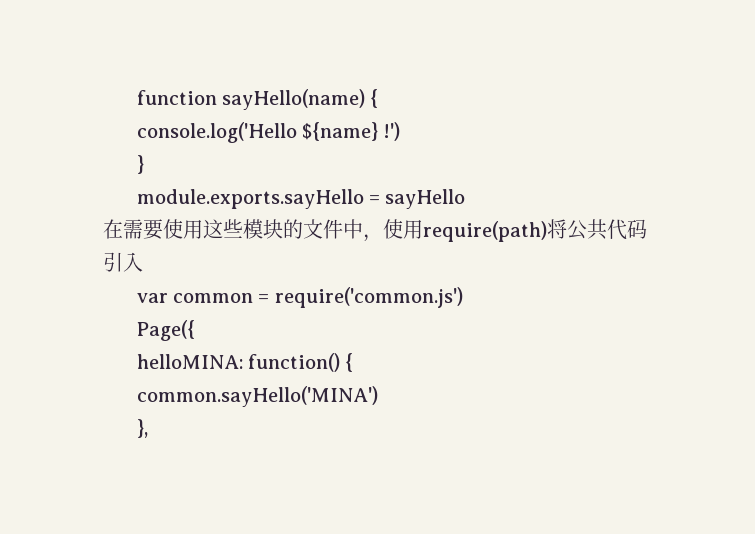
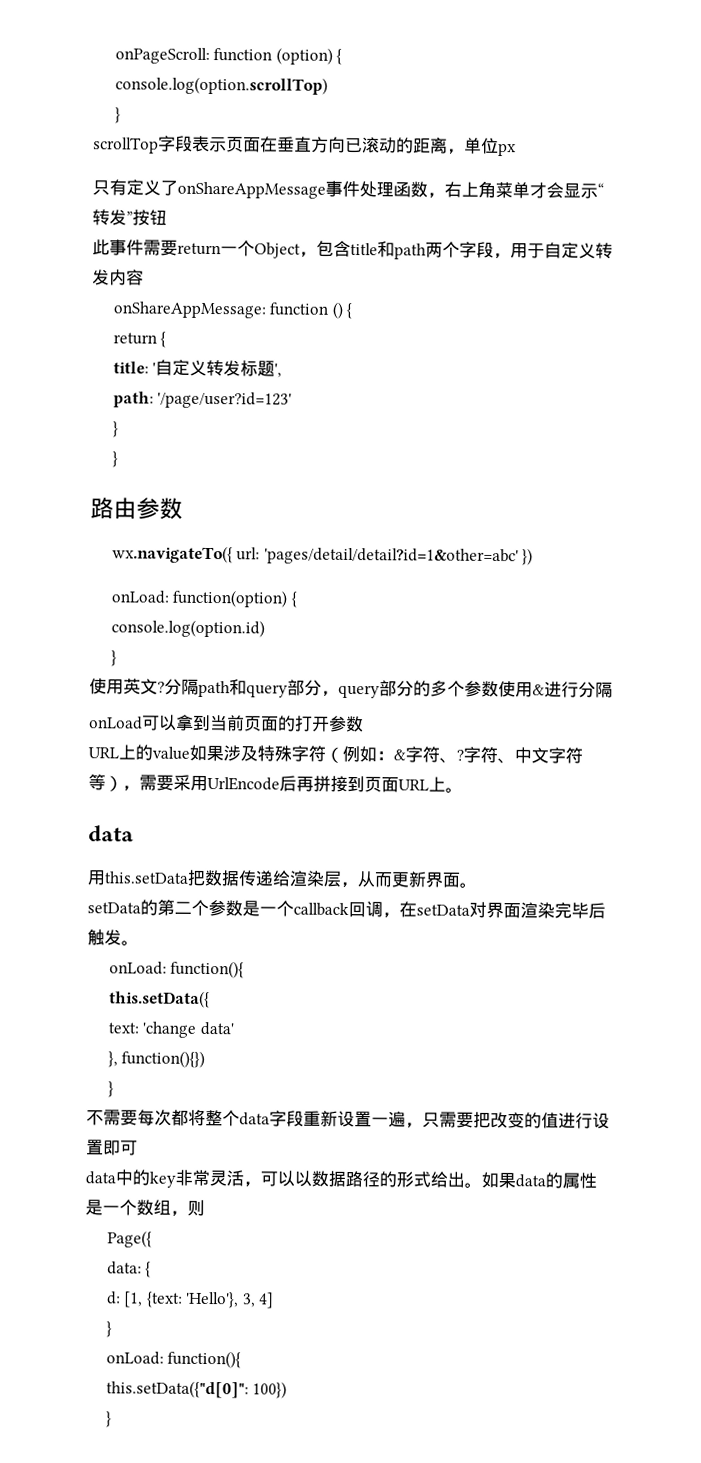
[136,89,379,110] [136,122,401,143] [136,155,144,174] [136,189,466,209] [103,219,647,242] [103,252,143,272] [136,287,463,308] function sayHello(name) { // console.log('Hello ${name} !') // } // module.exports.sayHello = sayHello // 在需要使用这些模块的文件中，使用require(path)将公共代码引入 // var common = require('common.js') -> [114,47,343,65] [114,76,328,95] [114,107,121,124] [93,135,517,157] [92,179,604,199] [92,209,167,226] [92,239,613,260] [92,269,144,286] [112,301,353,320] [112,331,167,348] [112,359,283,378] [112,391,293,409] [112,421,119,438] [111,451,118,468] [90,497,183,520] [111,545,534,566] [110,589,297,608] [110,619,265,638] [110,650,117,667] [89,678,613,699] [89,714,364,733] [88,744,583,764] [88,774,463,793] [88,825,134,842] [87,869,477,889] [87,899,606,919] [87,929,139,946] [108,960,245,979] [108,990,210,1009] [107,1021,234,1038] [107,1050,206,1068] [107,1081,114,1098] [86,1109,610,1129] [86,1139,138,1156] [85,1169,597,1189] [85,1199,205,1217] onPageScroll: function (option) { // console.log(option.scrollTop) // } // scrollTop字段表示页面在垂直方向已滚动的距离，单位px // 只有定义了onShareAppMessage事件处理函数，右上角菜单才会显示“转发”按钮 // 此事件需要return一个Object，包含title和path两个字段，用于自定义转发内容 // onShareAppMessage: function () { // return { // title: '自定义转发标题', // path: '/page/user?id=123' // } // } // 路由参数 // wx.navigateTo({ url: 'pages/detail/detail?id=1&other=abc' }) // onLoad: function(option) { // console.log(option.id) // } // 使用英文?分隔path和query部分，query部分的多个参数使用&进行分隔 // onLoad可以拿到当前页面的打开参数 // URL上的value如果涉及特殊字符（例如：&字符、?字符、中文字符等），需要采用UrlEncode后再拼接到页面URL上。 // data // 用this.setData把数据传递给渲染层，从而更新界面。 // setData的第二个参数是一个callback回调，在setData对界面渲染完毕后触发。 // onLoad: function(){ // this.setData({ // text: 'change data' // }, function(){}) // } // 不需要每次都将整个data字段重新设置一遍，只需要把改变的值进行设置即可 // data中的key非常灵活，可以以数据路径的形式给出。如果data的属性是一个数组，则
[136,353,354,372] [136,386,378,407] [136,419,148,438] helloMINA: function() { // common.sayHello('MINA') // }, -> [106,1261,152,1278] [105,1291,275,1309] [105,1321,112,1338] [105,1350,242,1369] [105,1380,288,1399] [105,1411,112,1428] data: { // d: [1, {text: 'Hello'}, 3, 4] // } // onLoad: function(){ // this.setData({"d[0]": 100}) // }

